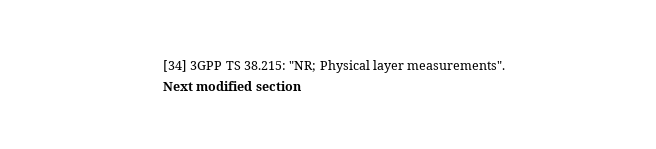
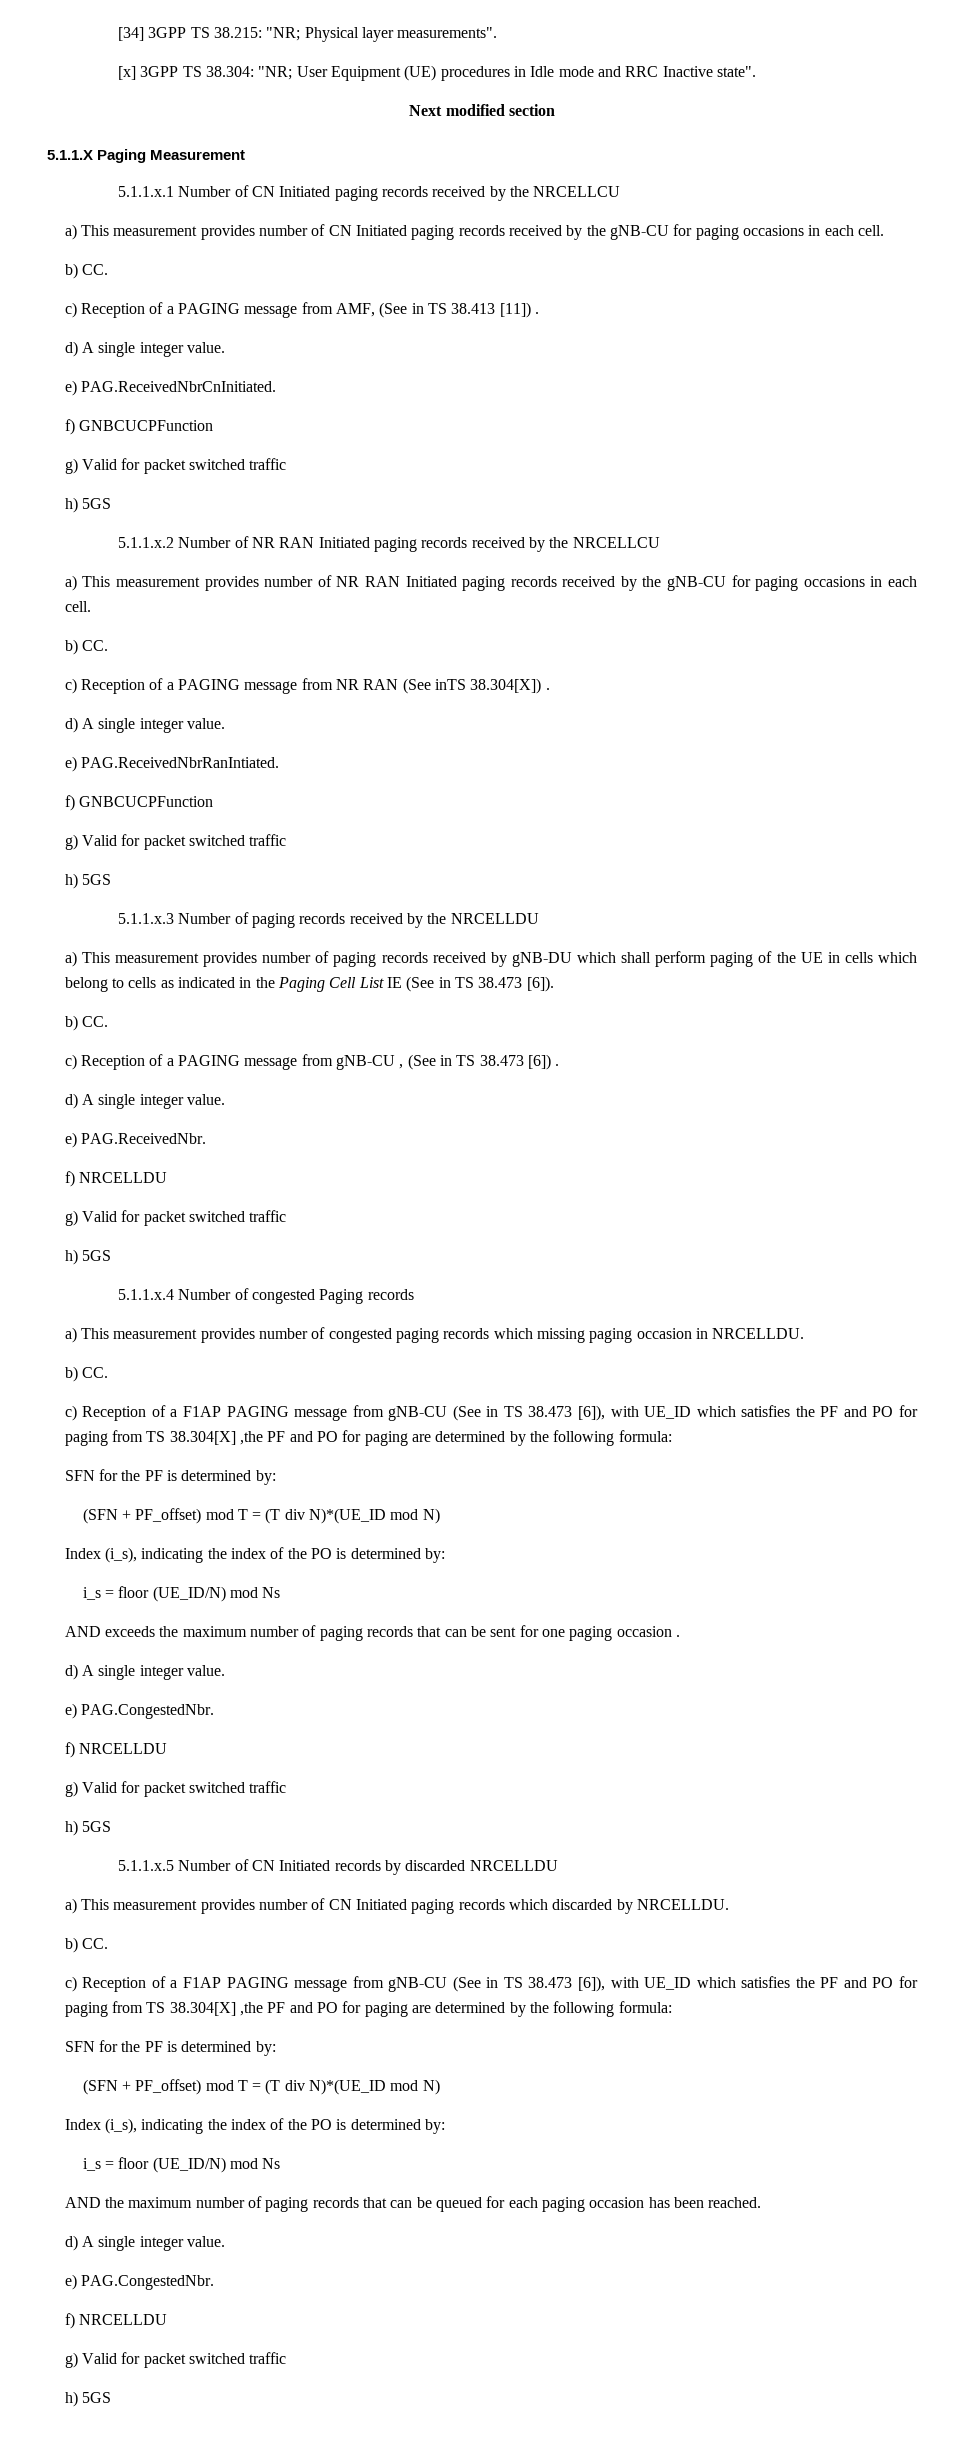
[162,81,302,91] Next modified section -> [118,65,756,81] [409,104,555,116] [47,149,246,163] [118,185,621,201] [64,224,884,240] [64,263,109,279] [64,302,539,318] [64,341,226,357] [64,380,277,396] [64,419,214,435] [64,458,287,474] [64,497,112,513] [118,536,660,552] [64,575,918,591] [64,601,91,612] [64,639,109,655] [64,678,550,694] [64,717,226,733] [64,756,280,772] [64,795,214,811] [64,834,287,850] [64,873,112,889] [118,912,539,928] [64,951,918,967] [64,976,554,992] [64,1015,109,1031] [64,1054,560,1070] [64,1093,226,1109] [64,1132,207,1148] [64,1171,168,1187] [64,1210,287,1226] [64,1249,112,1265] [118,1288,414,1304] [64,1327,805,1343] [64,1366,109,1382] [64,1405,919,1421] [64,1430,672,1446] [64,1469,276,1485] [82,1508,440,1524] [64,1547,445,1563] [82,1586,281,1602] [64,1625,680,1641] [64,1664,226,1680] [64,1703,215,1719] [64,1742,168,1758] [64,1781,287,1797] [64,1820,112,1836] [118,1859,558,1875] [64,1898,729,1914] [64,1937,109,1953] [64,1976,919,1992] [64,2001,672,2017] [64,2040,276,2056] [82,2079,440,2095] [64,2118,445,2134] [82,2157,281,2173] [64,2196,762,2212] [64,2235,226,2251] [64,2274,215,2290] [64,2313,168,2329] [64,2352,287,2368] [64,2391,112,2407] [x] 3GPP TS 38.304: "NR; User Equipment (UE) procedures in Idle mode and RRC Inactive state". // Next modified section // 5.1.1.X Paging Measurement // 5.1.1.x.1 Number of CN Initiated paging records received by the NRCELLCU // a) This measurement provides number of CN Initiated paging records received by the gNB-CU for paging occasions in each cell. // b) CC. // c) Reception of a PAGING message from AMF, (See in TS 38.413 [11]) . // d) A single integer value. // e) PAG.ReceivedNbrCnInitiated. // f) GNBCUCPFunction // g) Valid for packet switched traffic // h) 5GS // 5.1.1.x.2 Number of NR RAN Initiated paging records received by the NRCELLCU // a) This measurement provides number of NR RAN Initiated paging records received by the gNB-CU for paging occasions in each cell. // b) CC. // c) Reception of a PAGING message from NR RAN (See inTS 38.304[X]) . // d) A single integer value. // e) PAG.ReceivedNbrRanIntiated. // f) GNBCUCPFunction // g) Valid for packet switched traffic // h) 5GS // 5.1.1.x.3 Number of paging records received by the NRCELLDU // a) This measurement provides number of paging records received by gNB-DU which shall perform paging of the UE in cells which belong to cells as indicated in the Paging Cell List IE (See in TS 38.473 [6]). // b) CC. // c) Reception of a PAGING message from gNB-CU , (See in TS 38.473 [6]) . // d) A single integer value. // e) PAG.ReceivedNbr. // f) NRCELLDU // g) Valid for packet switched traffic // h) 5GS // 5.1.1.x.4 Number of congested Paging records // a) This measurement provides number of congested paging records which missing paging occasion in NRCELLDU. // b) CC. // c) Reception of a F1AP PAGING message from gNB-CU (See in TS 38.473 [6]), with UE_ID which satisfies the PF and PO for paging from TS 38.304[X] ,the PF and PO for paging are determined by the following formula: // SFN for the PF is determined by: // (SFN + PF_offset) mod T = (T div N)*(UE_ID mod N) // Index (i_s), indicating the index of the PO is determined by: // i_s = floor (UE_ID/N) mod Ns // AND exceeds the maximum number of paging records that can be sent for one paging occasion . // d) A single integer value. // e) PAG.CongestedNbr. // f) NRCELLDU // g) Valid for packet switched traffic // h) 5GS // 5.1.1.x.5 Number of CN Initiated records by discarded NRCELLDU // a) This measurement provides number of CN Initiated paging records which discarded by NRCELLDU. // b) CC. // c) Reception of a F1AP PAGING message from gNB-CU (See in TS 38.473 [6]), with UE_ID which satisfies the PF and PO for paging from TS 38.304[X] ,the PF and PO for paging are determined by the following formula: // SFN for the PF is determined by: // (SFN + PF_offset) mod T = (T div N)*(UE_ID mod N) // Index (i_s), indicating the index of the PO is determined by: // i_s = floor (UE_ID/N) mod Ns // AND the maximum number of paging records that can be queued for each paging occasion has been reached. // d) A single integer value. // e) PAG.CongestedNbr. // f) NRCELLDU // g) Valid for packet switched traffic // h) 5GS

